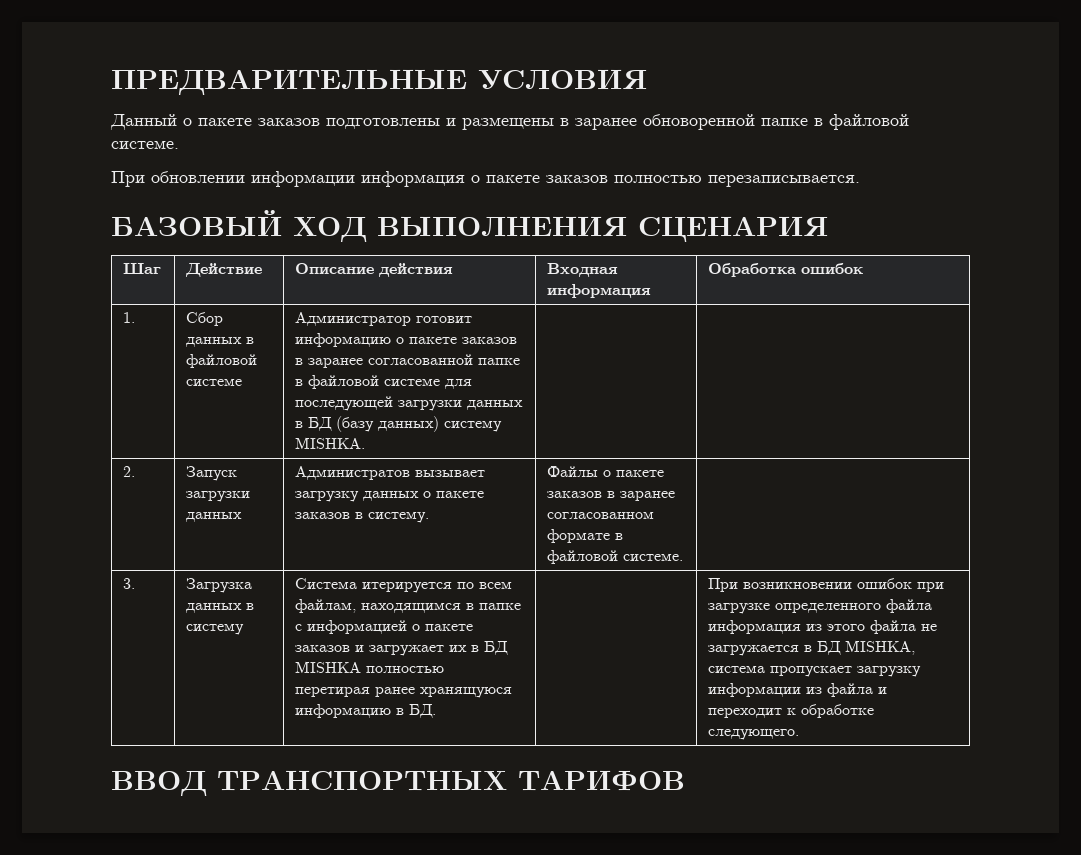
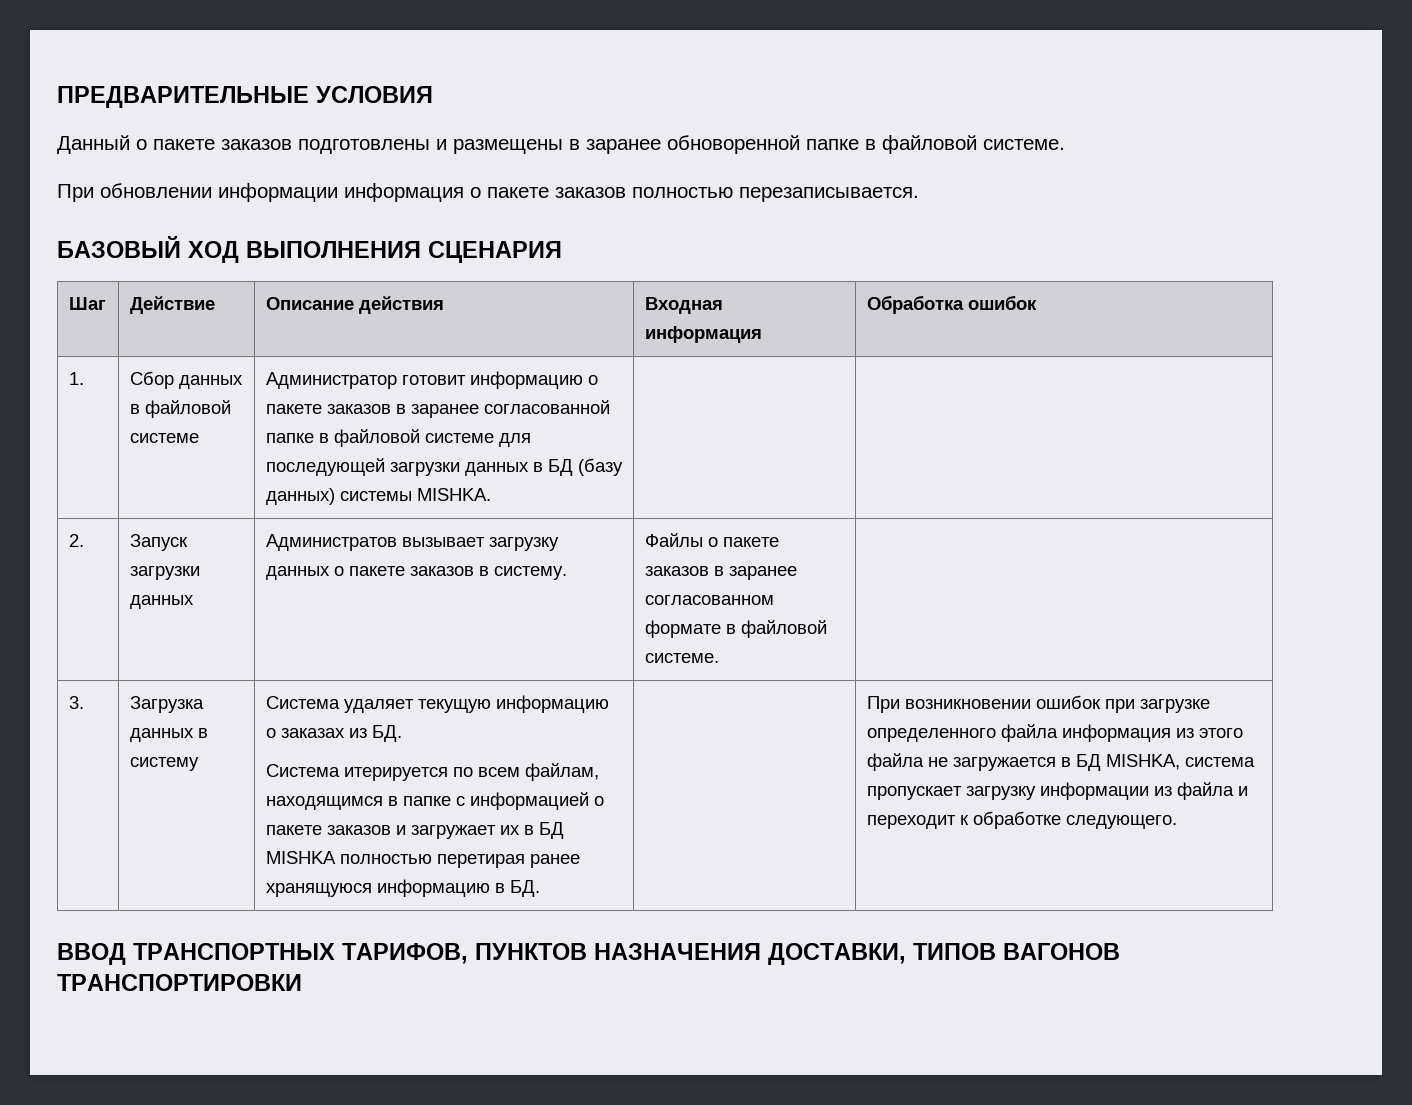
[444,420,503,432] систему -> [339,491,412,501] системы
(358, 583) none -> [343,695,609,713] [265,725,402,742] [265,764,340,777] удаляет текущую информацию о заказах из БД. // Система
[518,770,685,791] ТАРИФОВ -> [342,943,1120,965] [57,974,302,991] ТАРИФОВ, ПУНКТОВ НАЗНАЧЕНИЯ ДОСТАВКИ, ТИПОВ ВАГОНОВ ТРАНСПОРТИРОВКИ

